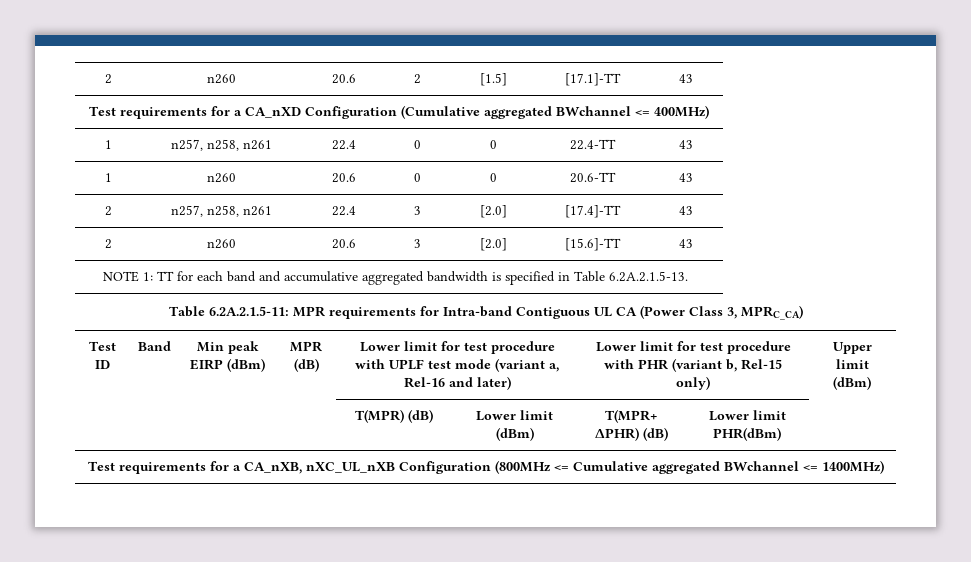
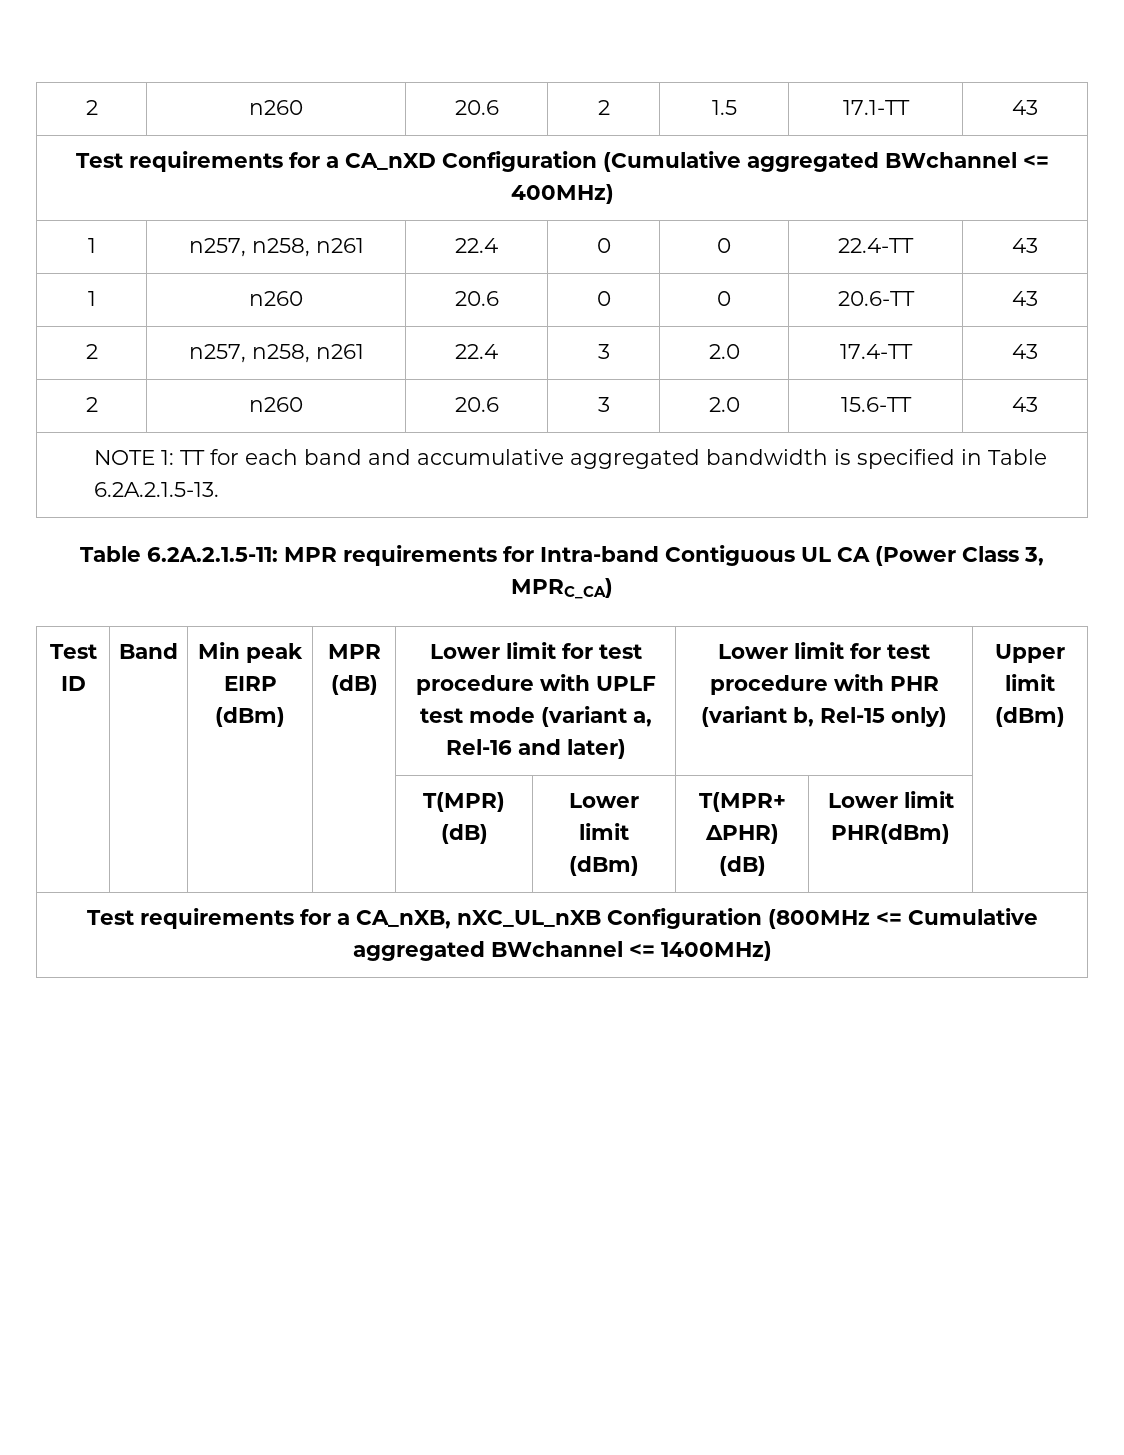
[479,73,507,86] [565,73,621,86] [1.5] | [17.1]-TT -> [711,100,737,115] [842,100,910,115] 1.5 | 17.1-TT
[479,205,507,218] [565,205,621,218] [2.0] | [17.4]-TT -> [708,344,740,359] [839,344,913,359] 2.0 | 17.4-TT
[479,238,507,251] [565,238,621,251] [2.0] | [15.6]-TT -> [708,397,740,412] [840,397,912,412] 2.0 | 15.6-TT

